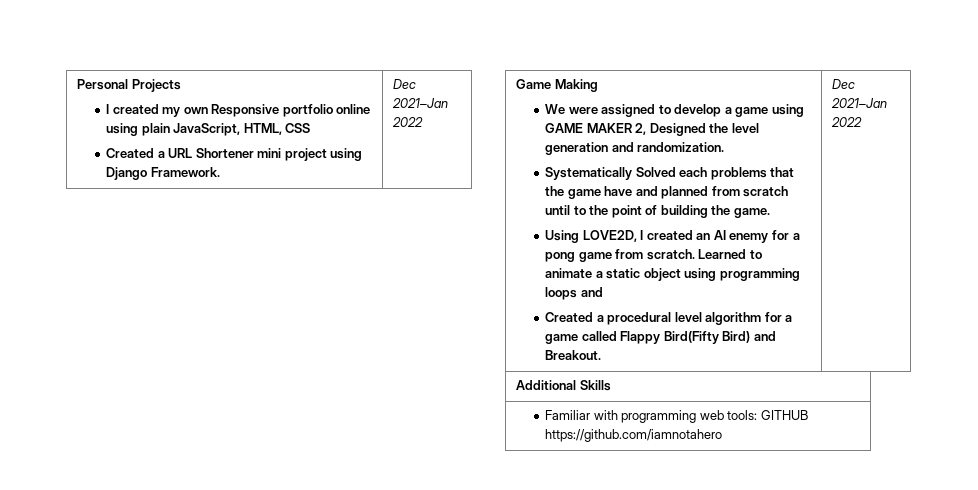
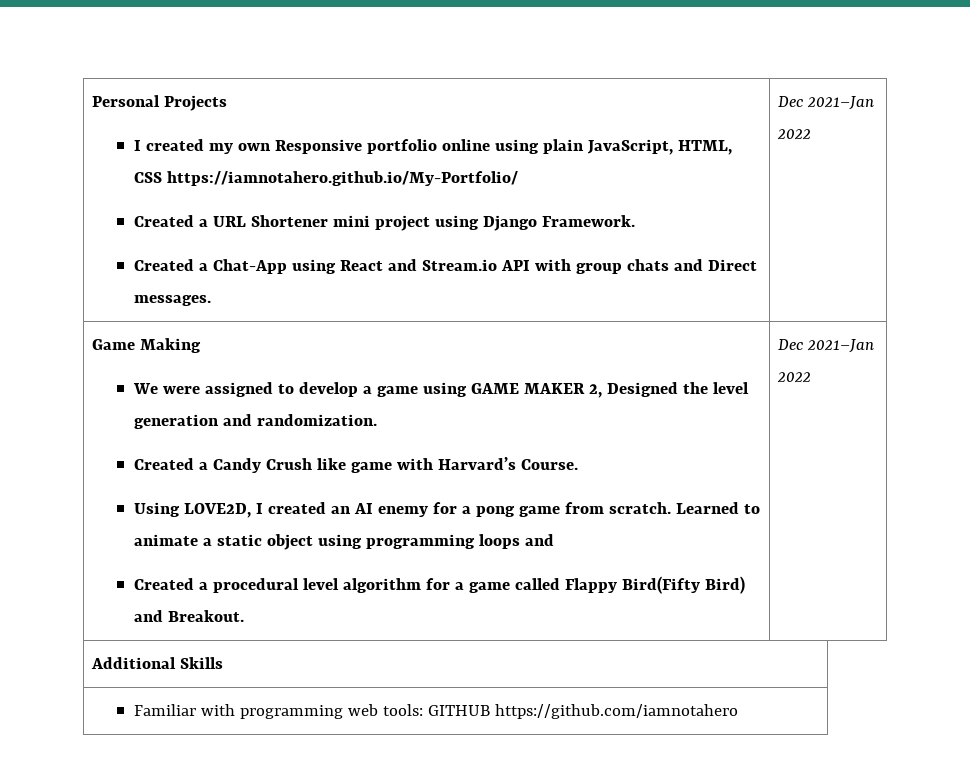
(311, 128) none -> [166,171,518,186] https://iamnotahero.github.io/My-Portfolio/
(220, 172) none -> [133,259,757,274] [133,295,211,306] // Created a Chat-App using React and Stream.io API with group chats and Direct messages.
[545,167,795,180] [545,186,789,199] [545,205,770,218] Systematically Solved each problems that the game have and planned from scratch until to the point of building the game. -> [133,457,578,473] Created a Candy Crush like game with Harvard’s Course.

